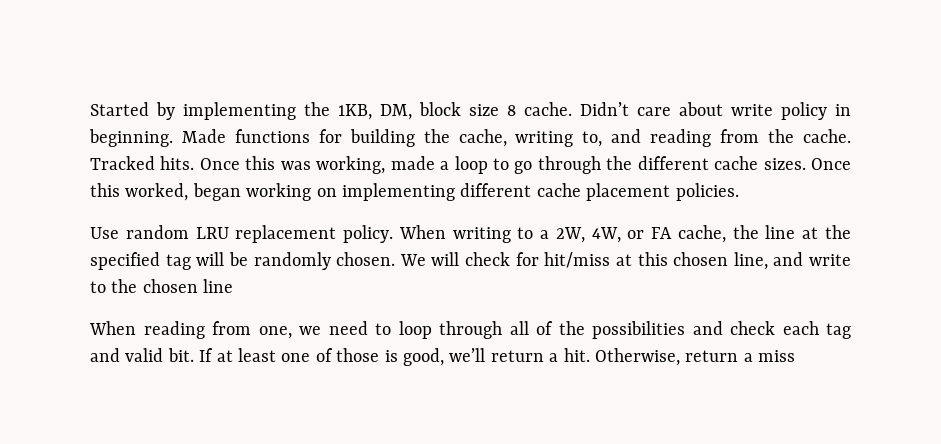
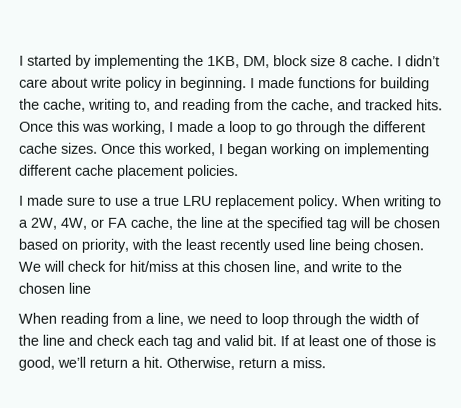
[90,102,149,116] Started -> [19,54,72,66] I started
[580,102,629,116] Didn’t -> [397,55,440,67] I didn’t
[181,129,226,143] Made -> [250,77,295,89] I made
[802,129,851,143] [90,156,155,170] cache. Tracked -> [291,99,413,113] cache, and tracked
(386, 165) none -> [169,121,174,132] I
(189, 192) none -> [219,143,224,154] I
[90,225,189,239] Use random -> [18,194,180,206] I made sure to use a true
[253,252,331,270] randomly -> [393,217,440,229] [18,238,370,254] chosen based on priority, with the least recently used line being
[258,326,292,339] one, -> [145,312,184,326] a line,
[509,321,529,335] all -> [345,313,403,325] the width
[592,321,685,339] possibilities -> [42,334,65,346] line
[758,350,796,362] miss -> [292,357,326,369] miss.

